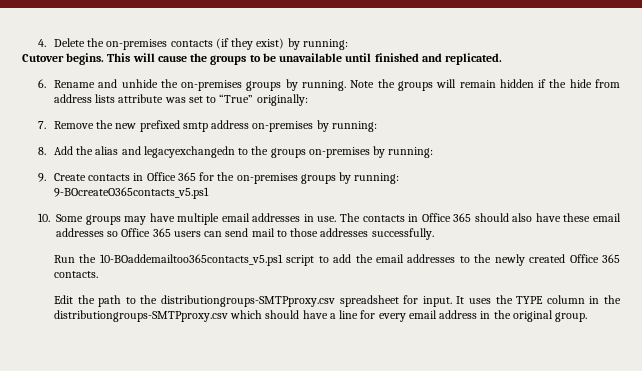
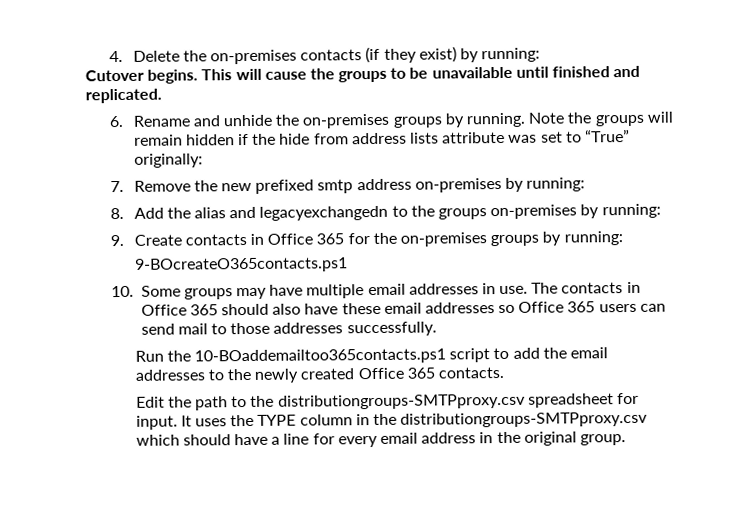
[53,187,209,199] 9-BOcreateO365contacts_v5.ps1 -> [134,257,348,273] 9-BOcreateO365contacts.ps1
[99,254,283,266] 10-BOaddemailtoo365contacts_v5.ps1 -> [194,348,447,365] 10-BOaddemailtoo365contacts.ps1

